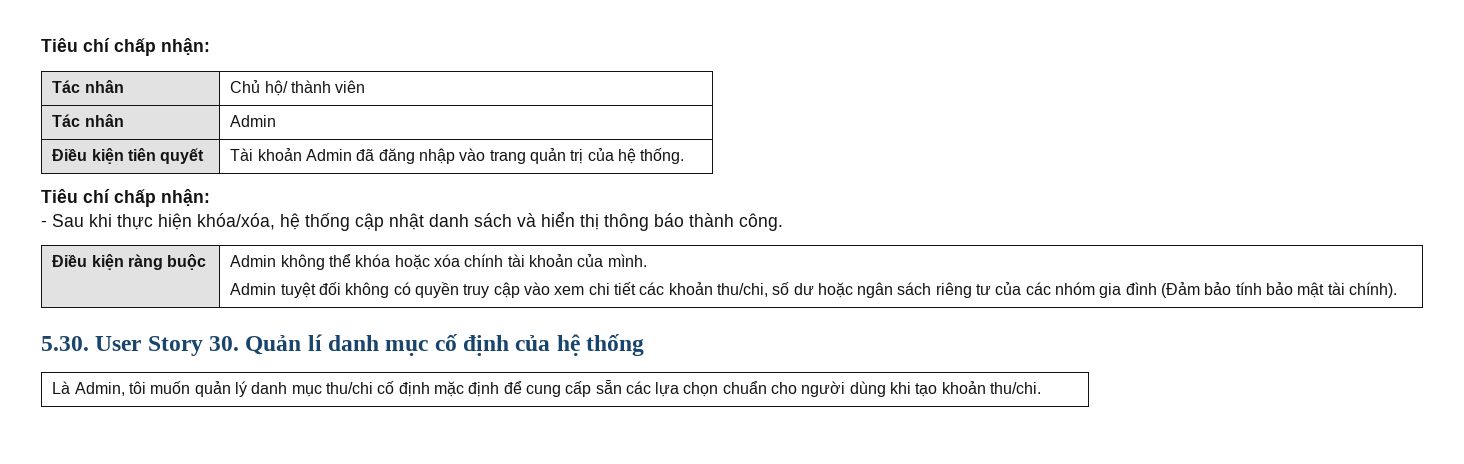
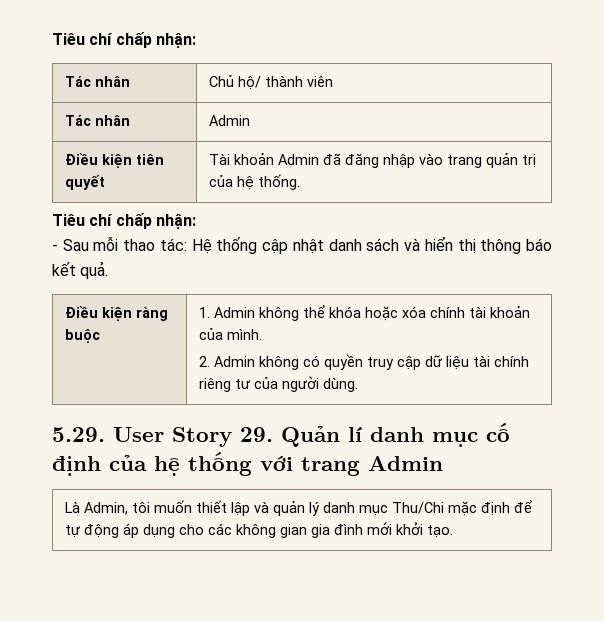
[89,213,300,230] khi thực hiện khóa/xóa, hệ -> [93,236,212,254] mỗi thao tác: Hệ
[689,213,783,231] thành công. -> [52,261,109,279] kết quả.
(207, 262) none -> [198,307,210,318] 1.
[230,282,342,298] Admin tuyệt đối -> [198,356,255,367] 2. Admin
[523,282,1397,298] [41,336,89,351] vào xem chi tiết các khoản thu/chi, số dư hoặc ngân sách riêng tư của các nhóm gia đình (Đảm bảo tính bảo mật tài chính). // 5.30. -> [424,355,529,370] [198,376,358,392] [52,427,105,442] dữ liệu tài chính riêng tư của người dùng. // 5.29.
[209,336,240,351] 30. -> [240,427,273,442] 29.
(645, 345) none -> [260,456,443,476] với trang Admin
(191, 387) none -> [195,500,269,516] thiết lập và
[325,380,1042,397] thu/chi cố định mặc định để cung cấp sẵn các lựa chọn chuẩn cho người dùng khi tạo khoản thu/chi. -> [391,500,532,516] [64,522,453,538] Thu/Chi mặc định để tự động áp dụng cho các không gian gia đình mới khởi tạo.

